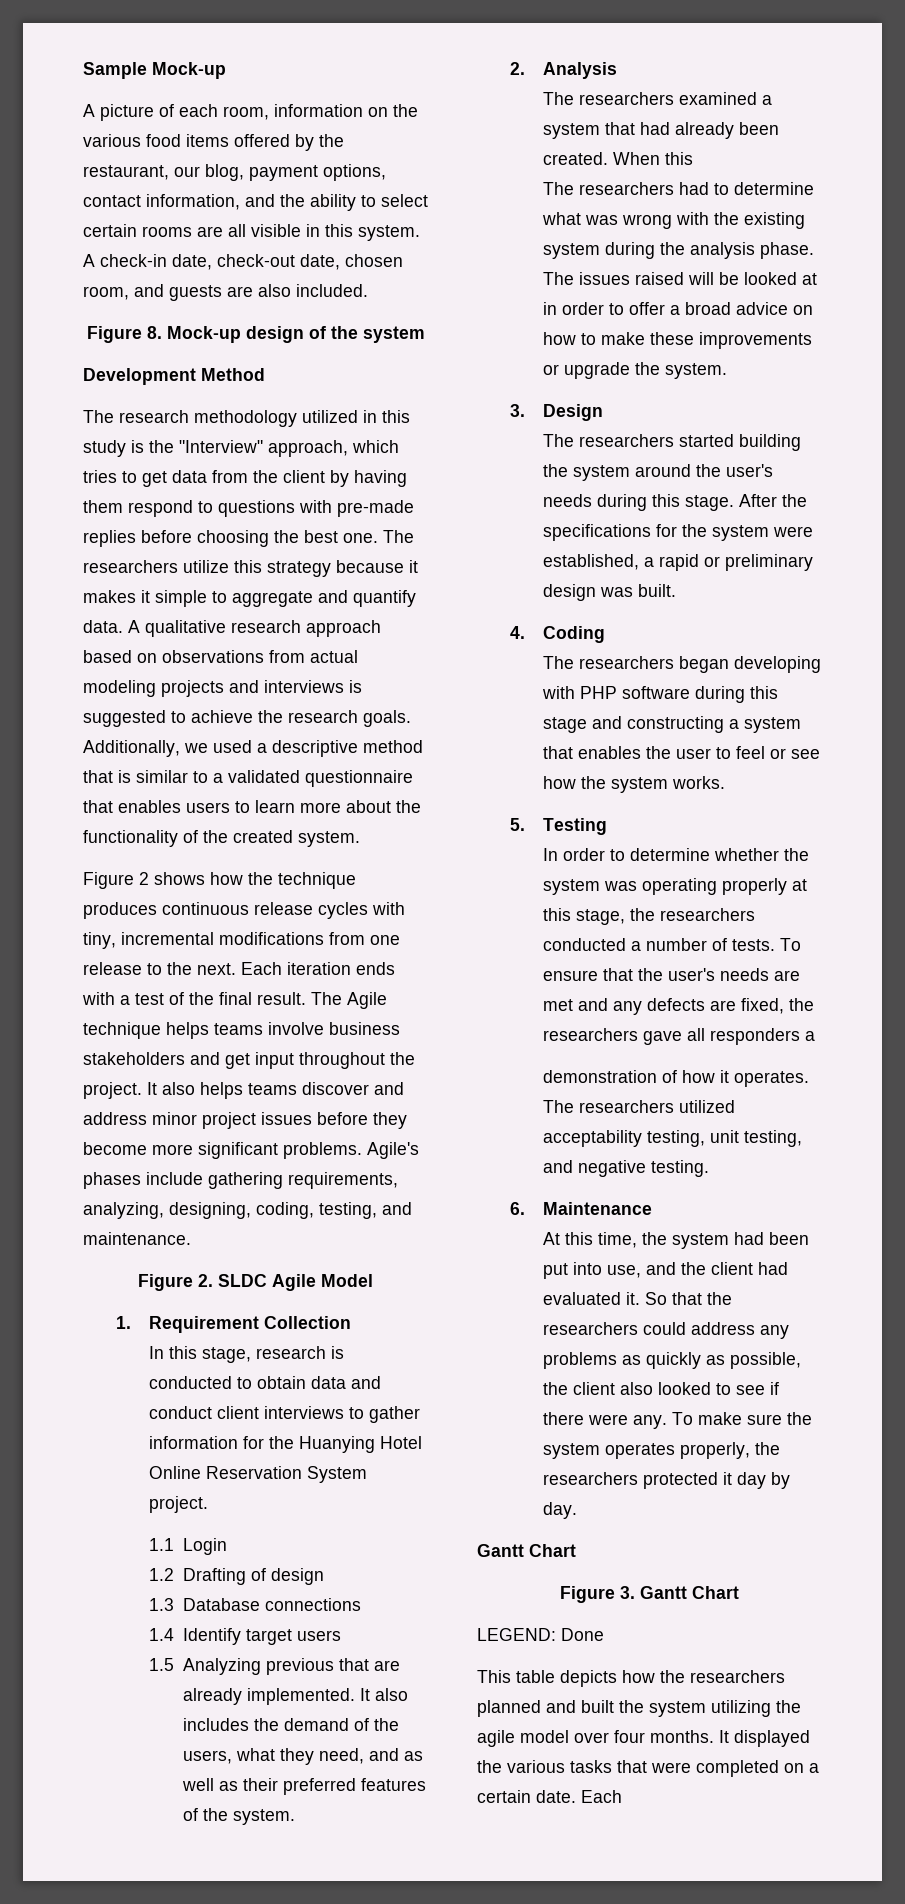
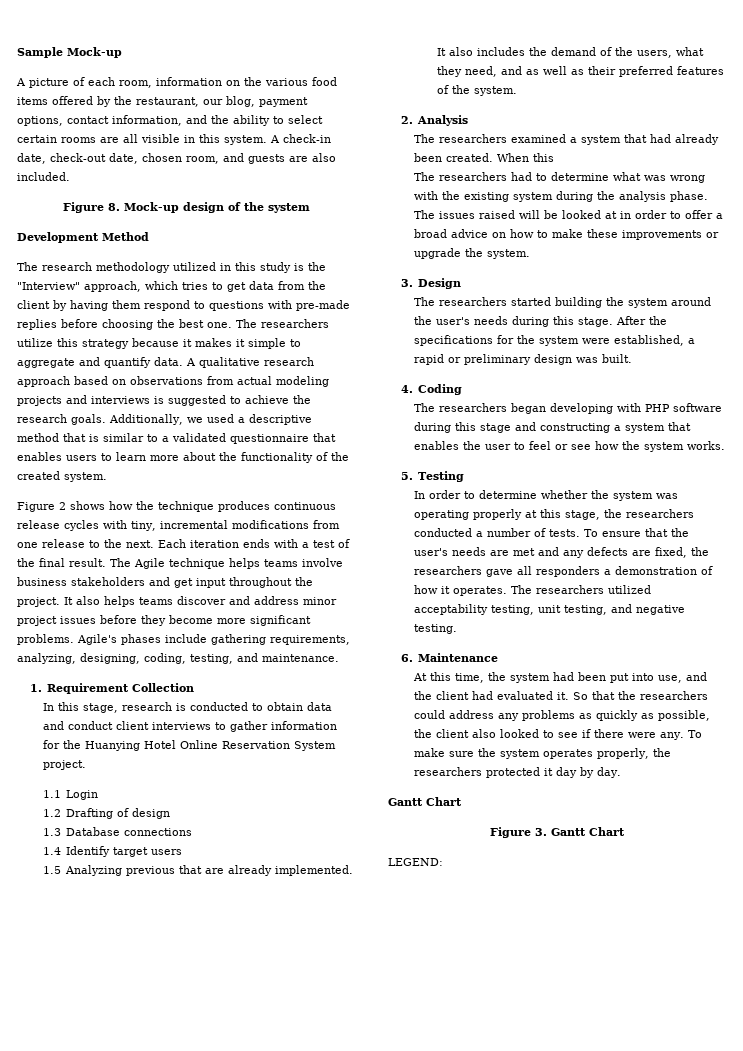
[138,1274,373,1291] // Figure 2. SLDC Agile Model -> (339, 658) none
(815, 1036) // -> (611, 572) none
[561,1628,604,1641] [477,1670,785,1687] [477,1700,801,1717] [477,1730,810,1747] [477,1760,819,1777] [477,1790,622,1803] Done // This table depicts how the researchers planned and built the system utilizing the agile model over four months. It displayed the various tasks that were completed on a certain date. Each -> (443, 862) none

